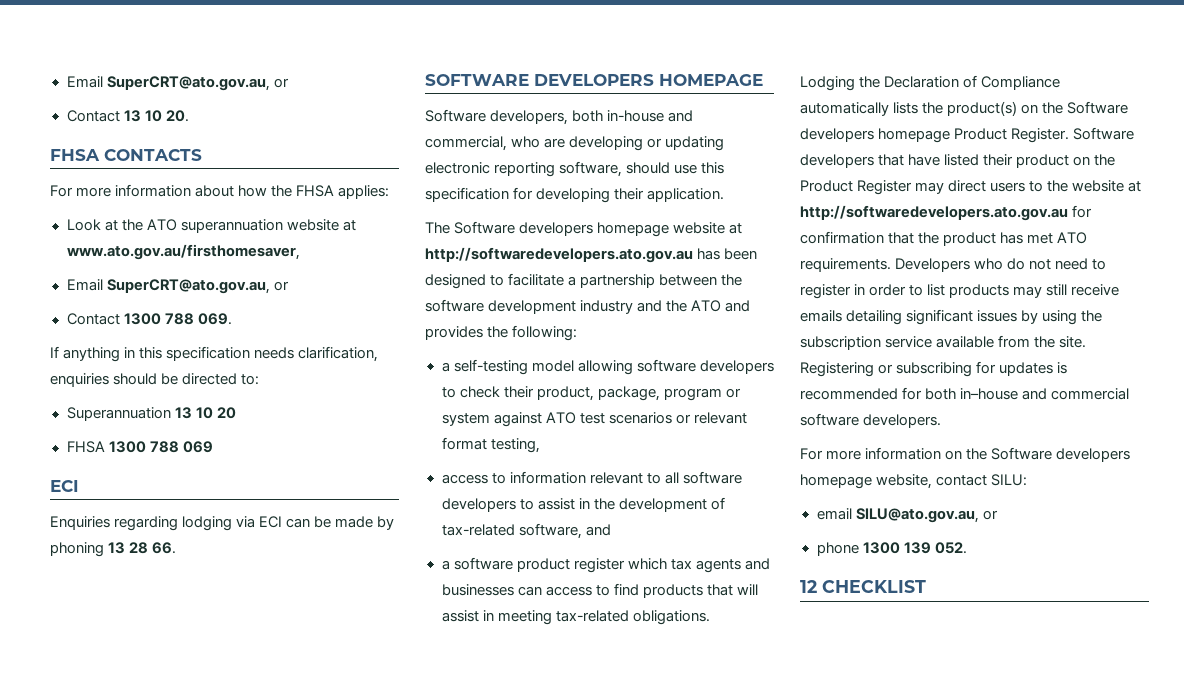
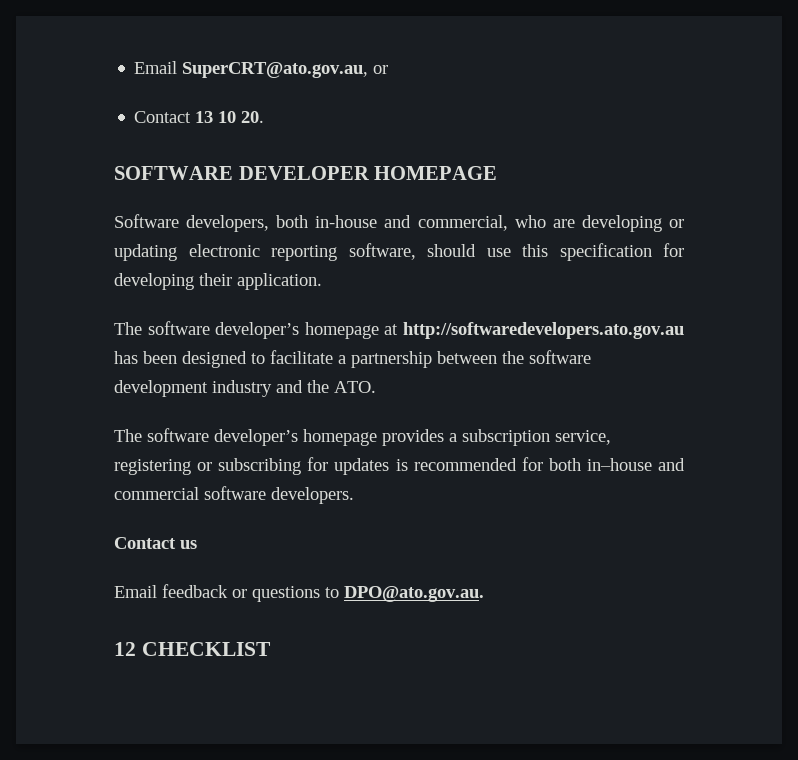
[50,149,202,161] [50,184,390,199] [66,219,356,233] [66,244,300,260] [66,279,289,294] [66,313,232,325] [50,346,379,362] [50,373,260,387] [66,407,236,421] [66,441,213,453] [50,480,79,492] [50,516,395,531] [50,542,177,557] // FHSA CONTACTS // For more information about how the FHSA applies: // Look at the ATO superannuation website at www.ato.gov.au/firsthomesaver, // Email SuperCRT@ato.gov.au, or // Contact 1300 788 069. // If anything in this specification needs clarification, enquiries should be directed to: // Superannuation 13 10 20 // FHSA 1300 788 069 // ECI // Enquiries regarding lodging via ECI can be made by phoning 13 28 66. -> (265, 117) none
[534,74,654,86] DEVELOPERS -> [238,166,369,180] DEVELOPER
[454,221,726,237] Software developers homepage website -> [147,321,379,339] software developer’s homepage
[691,300,751,312] [425,325,578,341] [441,359,774,375] [441,386,741,401] [441,412,747,427] [441,437,540,453] [441,471,742,484] [441,497,725,512] [441,523,611,539] [441,557,770,573] [441,583,758,598] [441,610,710,625] [800,75,1061,91] [800,101,1129,116] [800,127,1135,143] [800,154,1116,168] [800,180,1142,195] [800,205,1093,221] [800,231,1088,246] [800,258,1107,272] [800,284,1120,299] [800,309,1103,325] [800,335,1087,350] [800,362,874,377] ATO and provides the following: // a self-testing model allowing software developers to check their product, package, program or system against ATO test scenarios or relevant format testing, // access to information relevant to all software developers to assist in the development of tax-related software, and // a software product register which tax agents and businesses can access to find products that will assist in meeting tax-related obligations. // Lodging the Declaration of Compliance automatically lists the product(s) on the Software developers homepage Product Register. Software developers that have listed their product on the Product Register may direct users to the website at http://softwaredevelopers.ato.gov.au for confirmation that the product has met ATO requirements. Developers who do not need to register in order to list products may still receive emails detailing significant issues by using the subscription service available from the site. Registering -> [334,381,376,393] [114,428,611,446] [114,459,191,475] ATO. // The software developer’s homepage provides a subscription service, registering
[800,447,1131,462] [800,474,1028,489] [816,508,998,523] [816,542,967,556] For more information on the Software developers homepage website, contact SILU: // email SILU@ato.gov.au, or // phone 1300 139 052. -> [114,537,197,549] [114,584,484,602] Contact us // Email feedback or questions to DPO@ato.gov.au.

